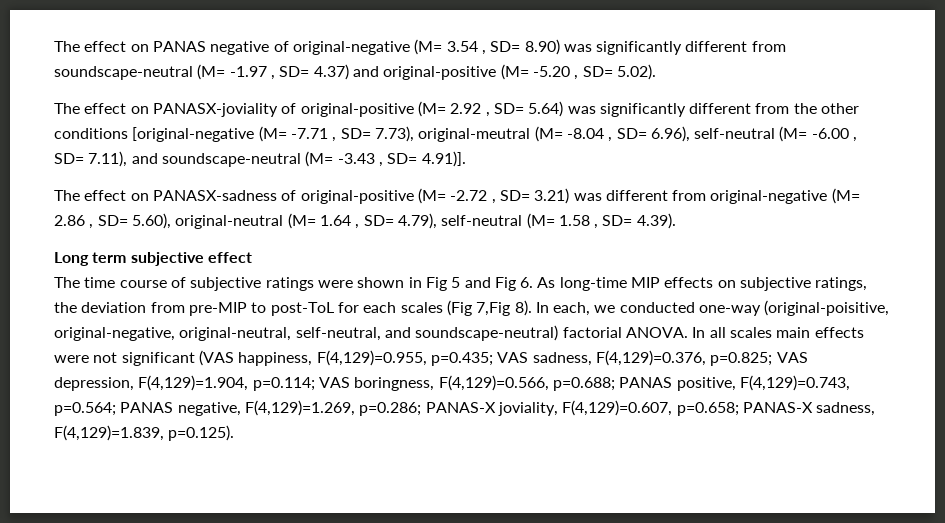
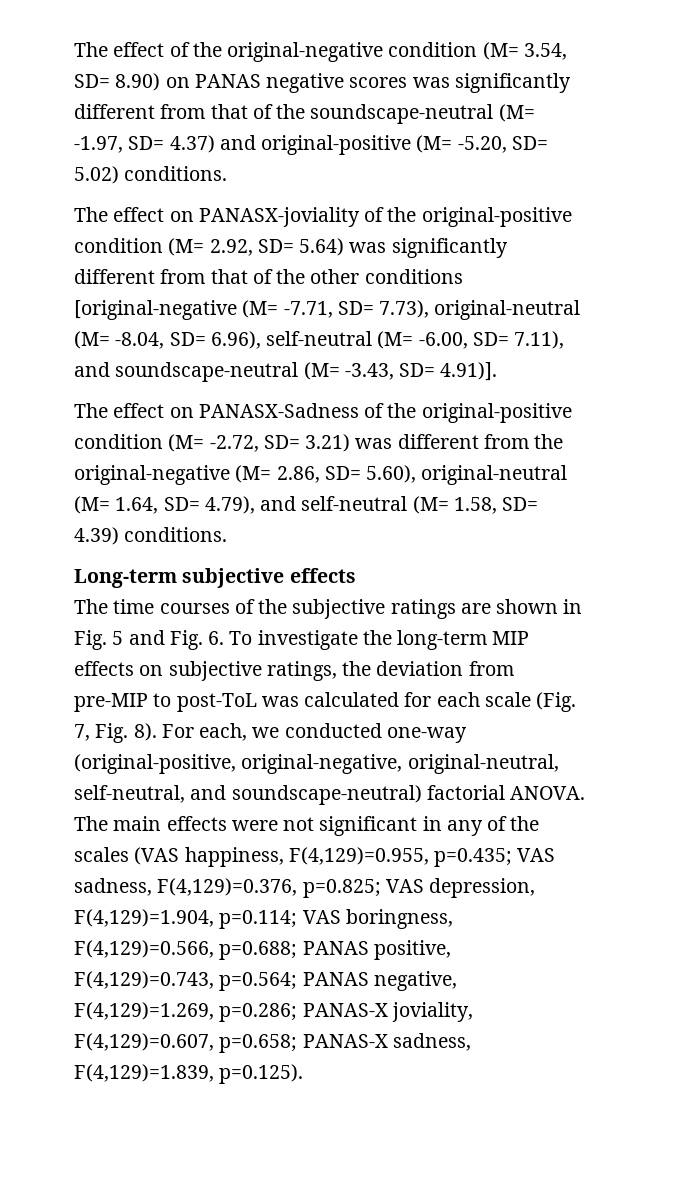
[54,39,786,55] [54,64,275,80] The effect on PANAS negative of original-negative (M= 3.54 , SD= 8.90) was significantly different from soundscape-neutral (M= -1.97 , -> [74,42,567,62] [74,73,571,93] [74,104,535,124] [74,136,123,153] The effect of the original-negative condition (M= 3.54, SD= 8.90) on PANAS negative scores was significantly different from that of the soundscape-neutral (M= -1.97,
[532,64,656,80] -5.20 , SD= 5.02). -> [457,136,548,153] [74,166,228,184] -5.20, SD= 5.02) conditions.
[300,101,490,117] original-positive (M= 2.92 , -> [387,207,572,227] [74,238,253,256] the original-positive condition (M= 2.92,
(790, 108) none -> [210,269,273,284] that of
[290,126,613,142] -7.71 , SD= 7.73), original-meutral (M= -8.04 , -> [283,300,581,320] [74,331,165,349] -7.71, SD= 7.73), original-neutral (M= -8.04,
[811,128,858,142] -6.00 , -> [418,332,468,349] -6.00,
[337,153,383,167] -3.43 , -> [344,363,394,380] -3.43,
[152,188,496,204] PANASX-sadness of original-positive (M= -2.72 , -> [198,403,572,423] [74,434,259,452] PANASX-Sadness of the original-positive condition (M= -2.72,
[710,188,860,204] [54,215,94,229] original-negative (M= 2.86 , -> [534,434,564,449] [74,465,320,485] the original-negative (M= 2.86,
[319,215,360,229] 1.64 , -> [115,497,159,514] 1.64,
[441,213,676,229] [54,252,252,266] self-neutral (M= 1.58 , SD= 4.39). // Long term subjective effect -> [260,496,539,514] [74,527,228,545] [74,568,356,588] and self-neutral (M= 1.58, SD= 4.39) conditions. // Long-term subjective effects
[119,277,186,288] course of -> [159,599,288,614] courses of the
[317,280,353,288] were -> [460,603,491,614] are
[425,277,447,291] Fig -> [74,630,107,650] Fig.
[494,277,627,291] Fig 6. As long-time -> [169,630,488,650] Fig. 6. To investigate the long-term
[337,300,549,316] for each scales (Fig 7,Fig 8). In -> [261,692,577,712] [74,723,194,743] was calculated for each scale (Fig. 7, Fig. 8). For
[764,300,890,316] (original-poisitive, -> [74,754,236,774] (original-positive,
[692,327,772,338] In all scales -> [74,816,108,831] The
(195, 359) none -> [422,816,540,836] [74,847,129,862] in any of the scales

